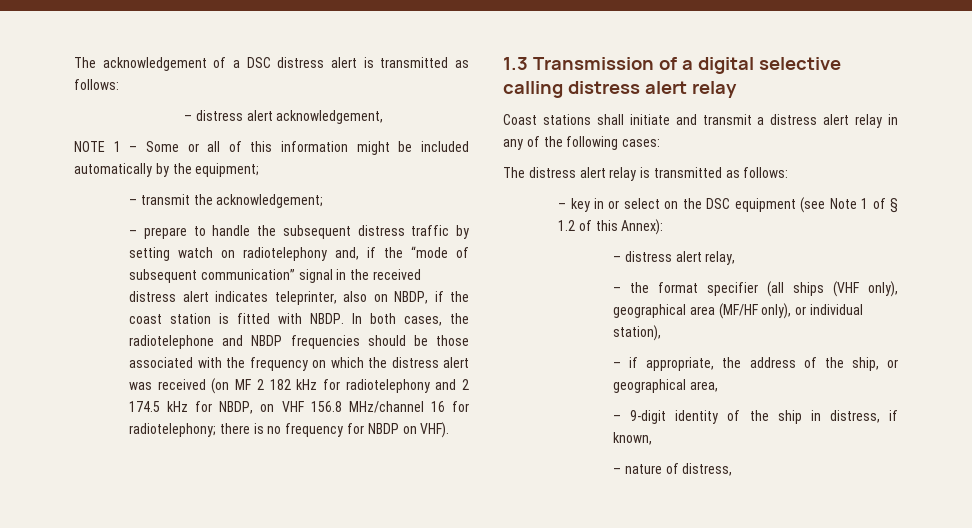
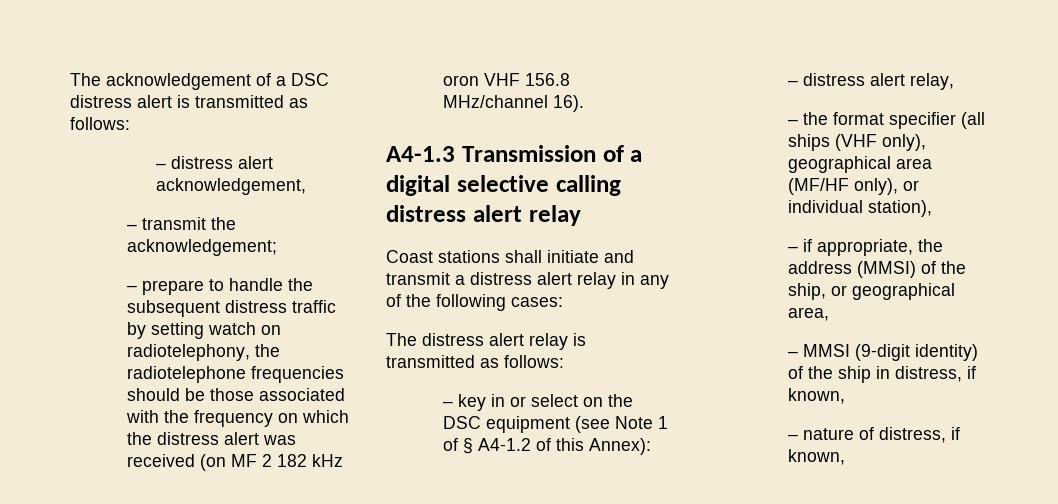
[74,141,469,155] [74,163,260,177] // NOTE 1 – Some or all of this information might be included automatically by the equipment; -> (306, 186) none
[243,246,470,261] [129,269,421,283] [129,291,470,305] [129,313,470,326] [129,335,283,349] radiotelephony and, if the “mode of subsequent communication” signal in the received distress alert indicates teleprinter, also on NBDP, if the coast station is fitted with NBDP. In both cases, the radiotelephone and NBDP -> [126,344,280,361] [126,366,246,383] radiotelephony, the radiotelephone
[322,379,469,393] [129,401,470,414] [129,422,450,438] [503,57,528,70] for radiotelephony and 2 174.5 kHz for NBDP, on VHF 156.8 MHz/channel 16 for radiotelephony; there is no frequency for NBDP on VHF). // 1.3 -> [442,73,570,86] [442,95,584,112] [386,146,455,162] oron VHF 156.8 MHz/channel 16). // A4-1.3
[558,220,576,231] 1.2 -> [477,438,531,451] A4-1.2
(796, 362) none -> [856,261,916,278] (MMSI)
[630,410,719,424] 9-digit identity -> [802,344,978,361] MMSI (9-digit identity)
(733, 469) none -> [950,427,960,440] [787,449,845,465] if known,

